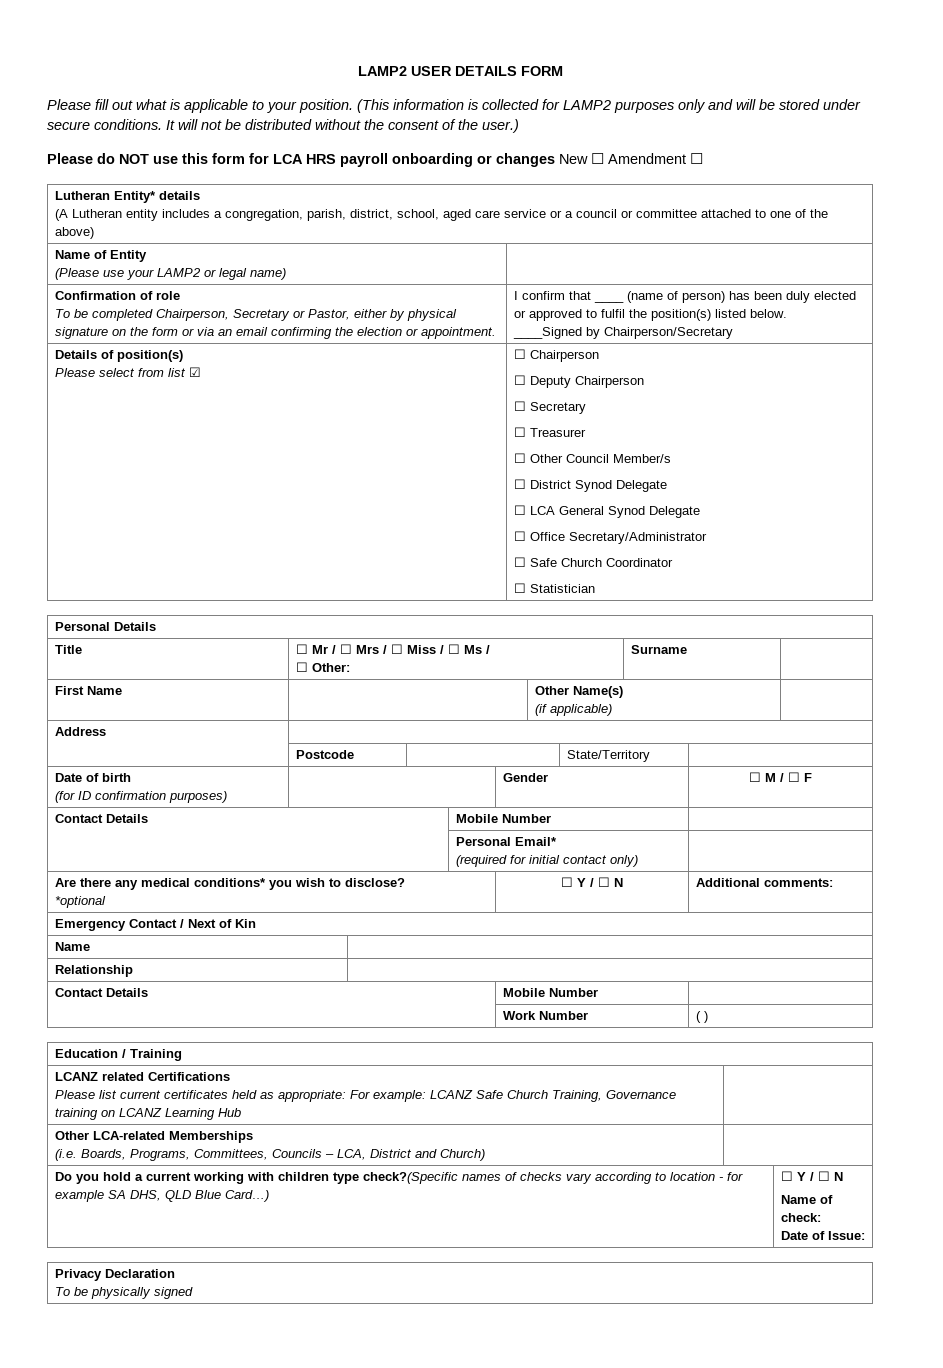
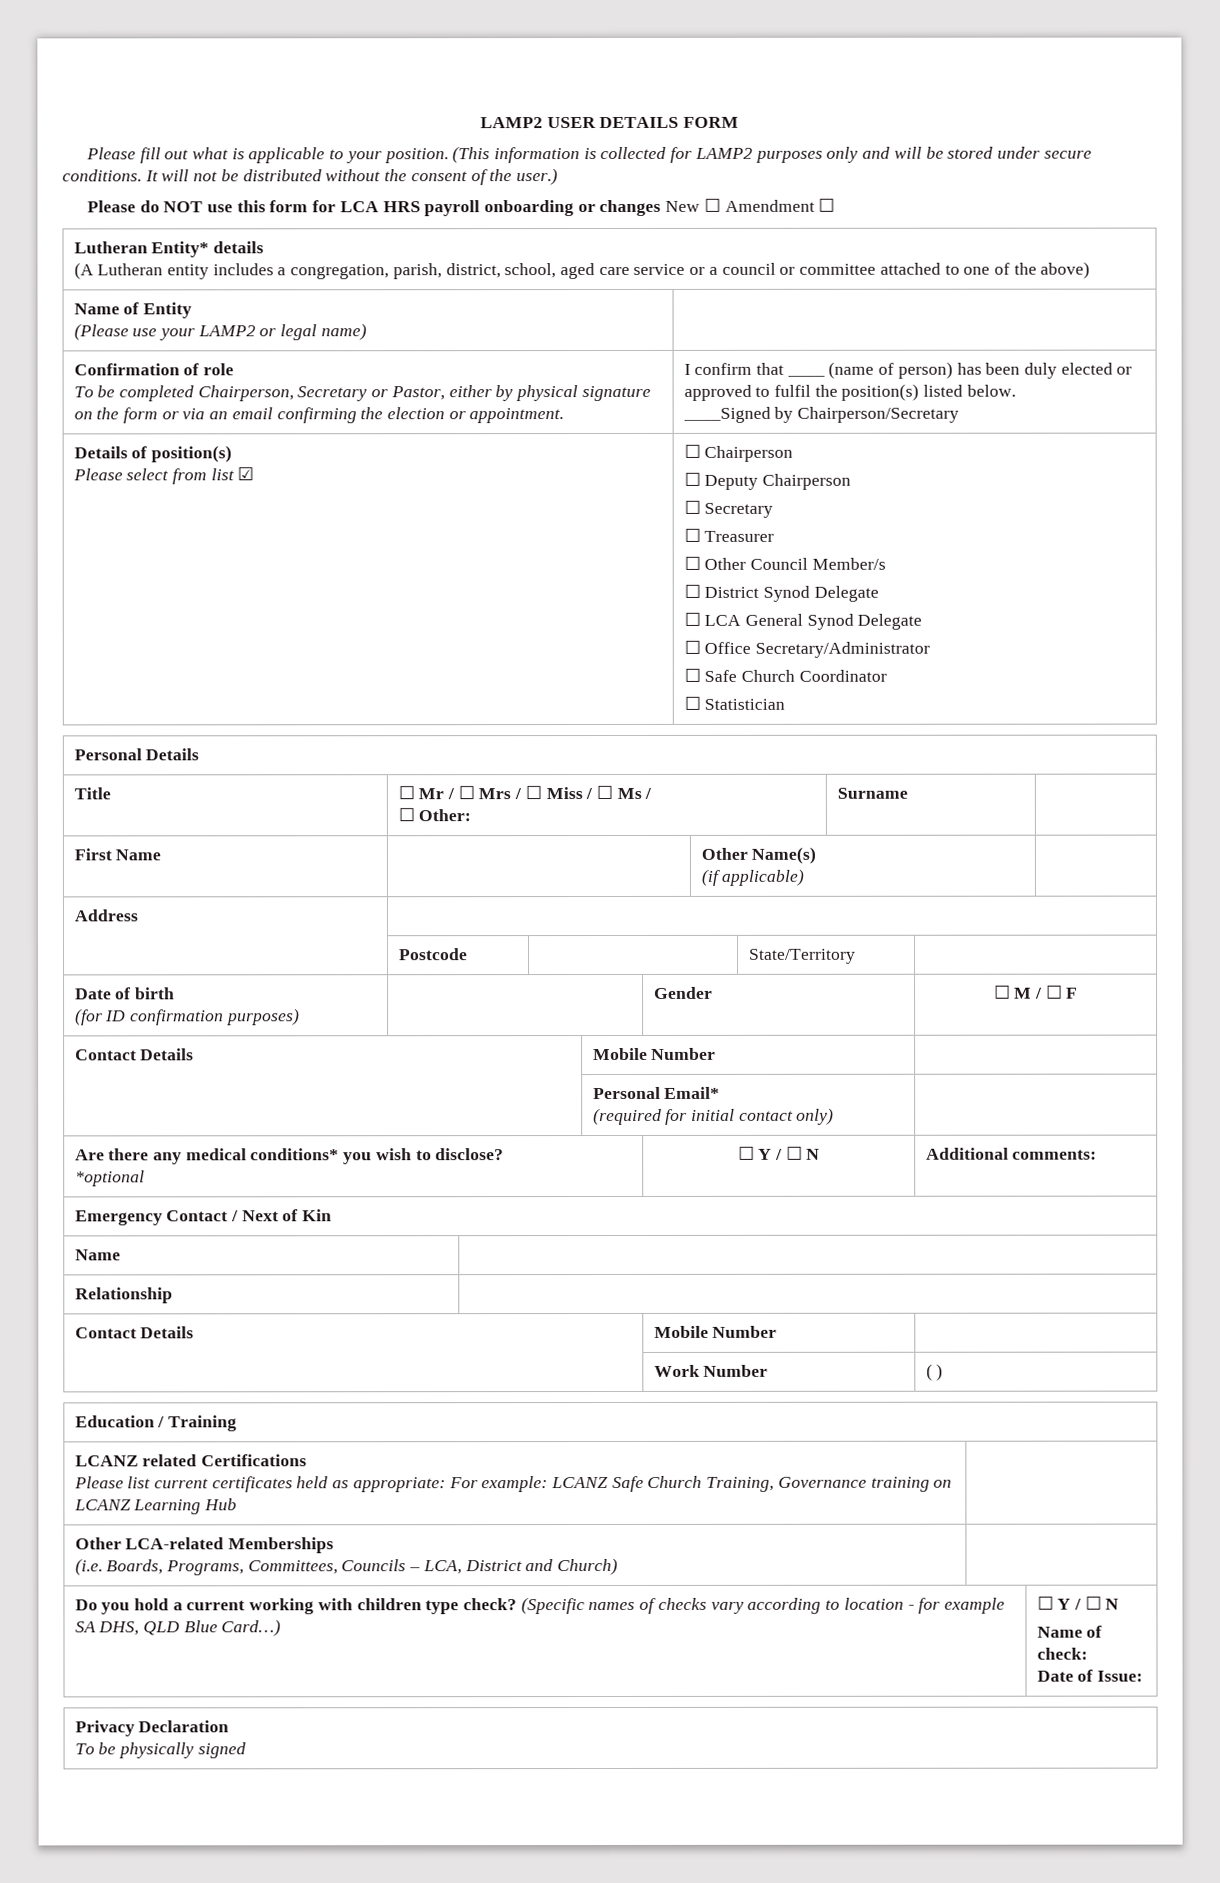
[362,1172,458,1184] check?(Specific -> [463,1597,585,1615] check? (Specific

